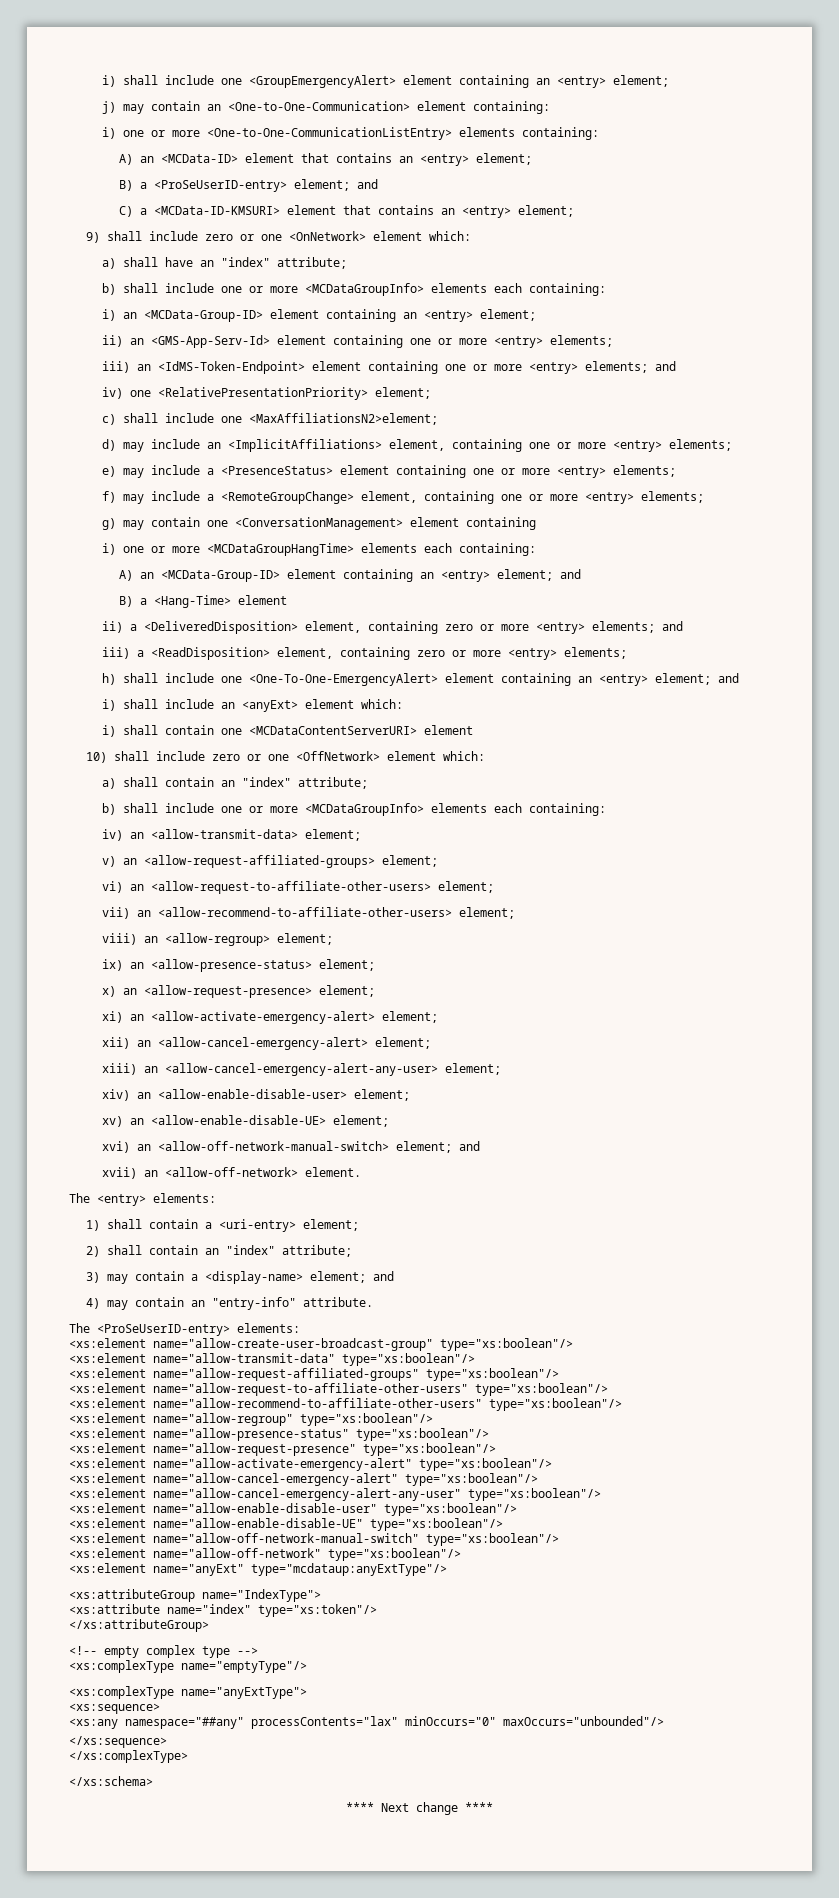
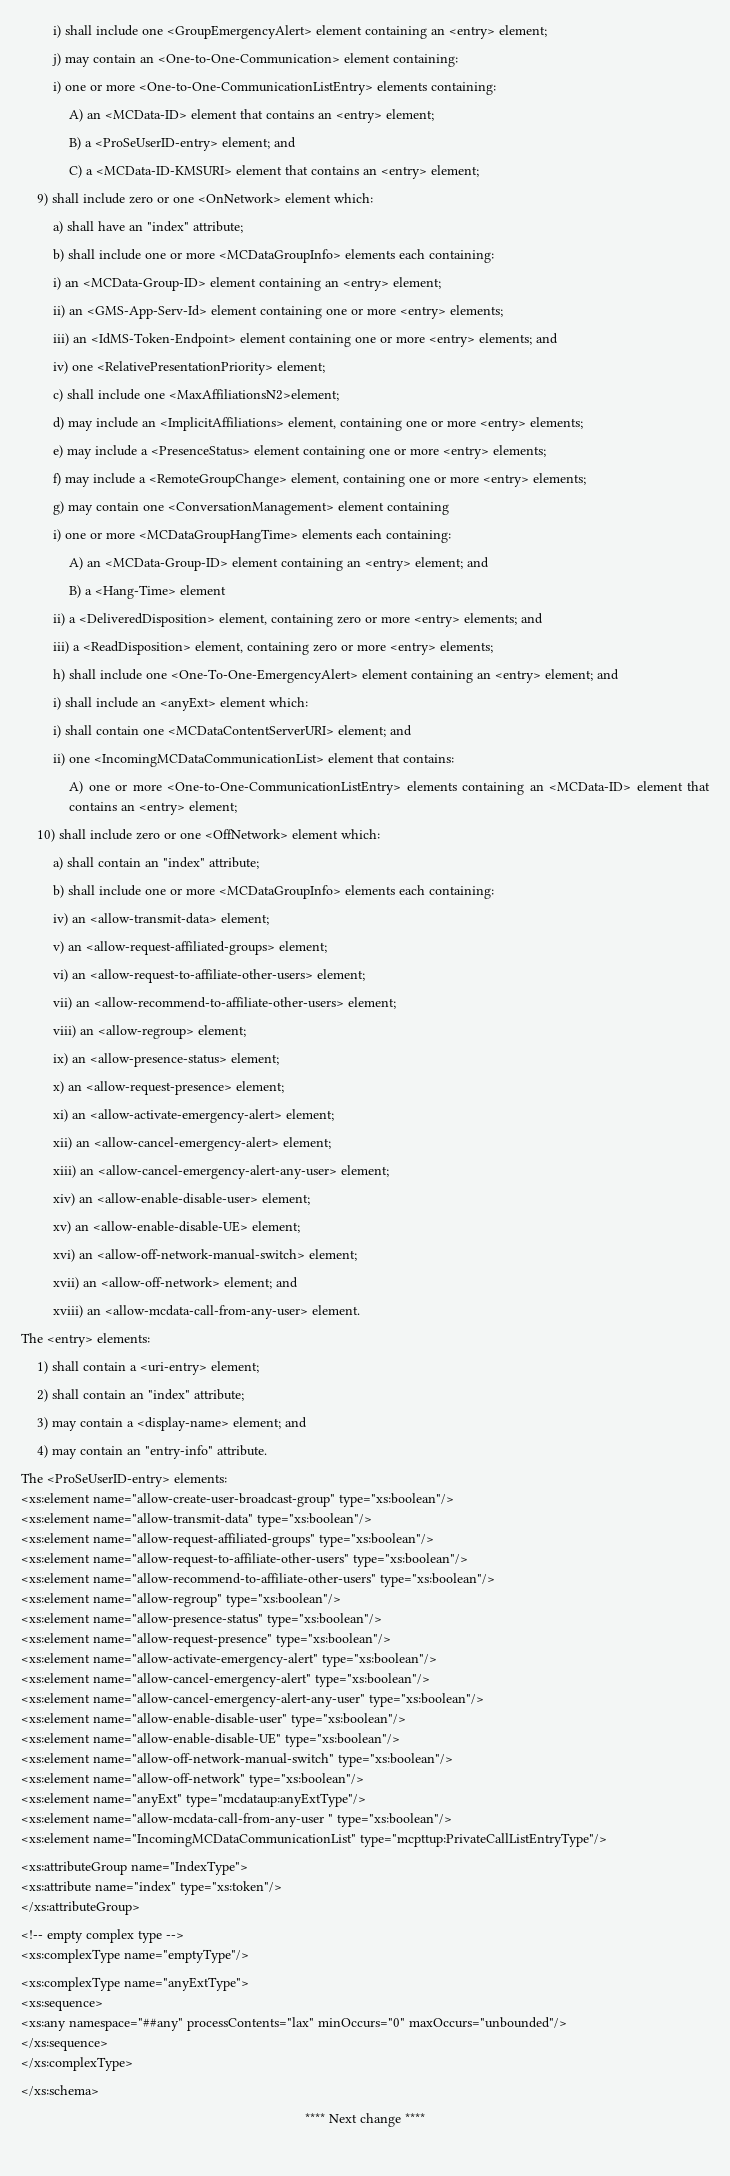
[424,725,474,735] element -> [338,725,413,737] [53,753,455,767] [69,781,711,795] [69,801,238,815] element; and // ii) one <IncomingMCDataCommunicationList> element that contains: // A) one or more <One-to-One-CommunicationListEntry> elements containing an <MCData-ID> element that contains an <entry> element;
[459,1141,481,1151] and -> (358, 1255) none
(299, 1172) none -> [224,1277,299,1289] [53,1305,309,1319] element; and // xviii) an <allow-mcdata-call-from-any-user>
(447, 1569) none -> [21,1813,452,1827] [21,1833,607,1847] // <xs:element name="allow-mcdata-call-from-any-user " type="xs:boolean"/> // <xs:element name="IncomingMCDataCommunicationList" type="mcpttup:PrivateCallListEntryType"/>

